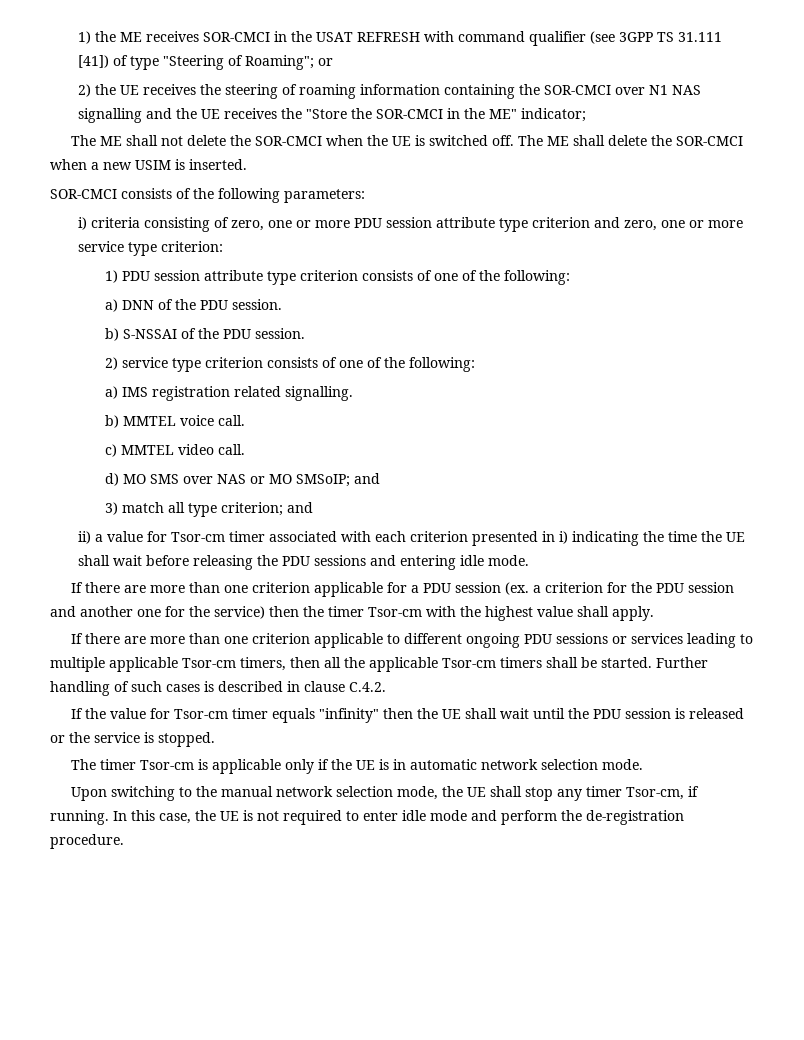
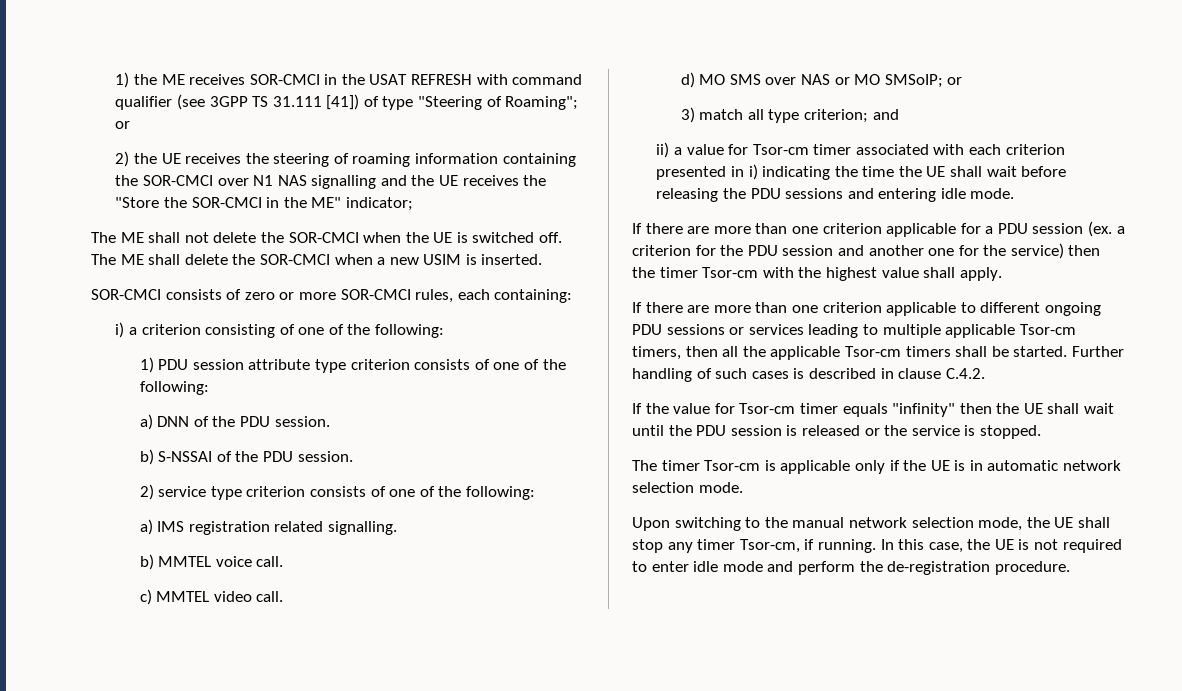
[193,188,365,203] [77,217,743,232] [77,241,223,256] the following parameters: // i) criteria consisting of zero, one or more PDU session attribute type criterion and zero, one or more service type criterion: -> [244,289,573,303] [115,322,445,338] zero or more SOR-CMCI rules, each containing: // i) a criterion consisting of one of the following:
[354,473,381,484] and -> [947,77,963,85] or

